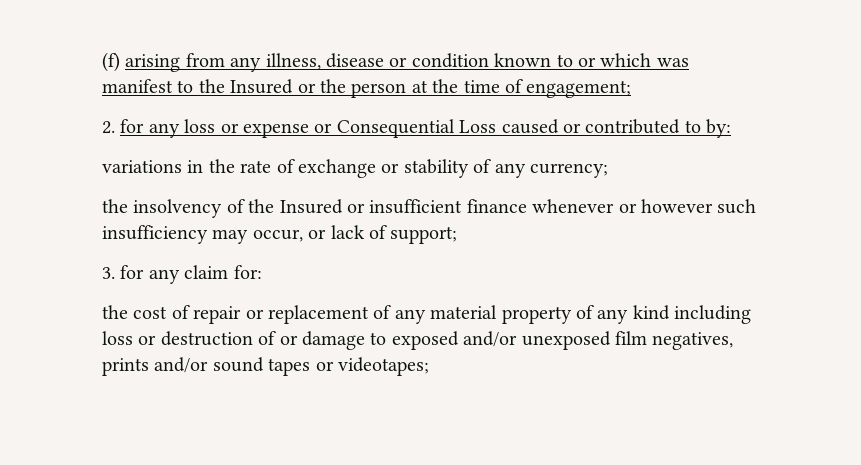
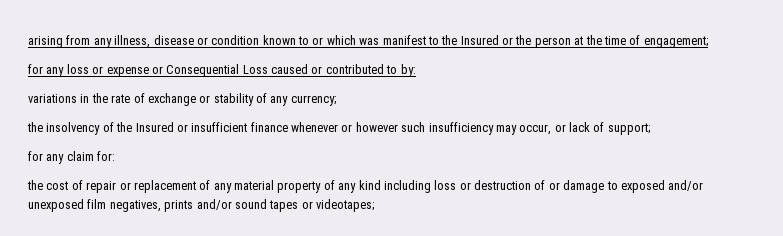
[102,52,120,72] (f) -> (28, 42) none
[102,121,115,134] 2. -> (708, 42) none
[102,267,115,279] 3. -> (650, 129) none

